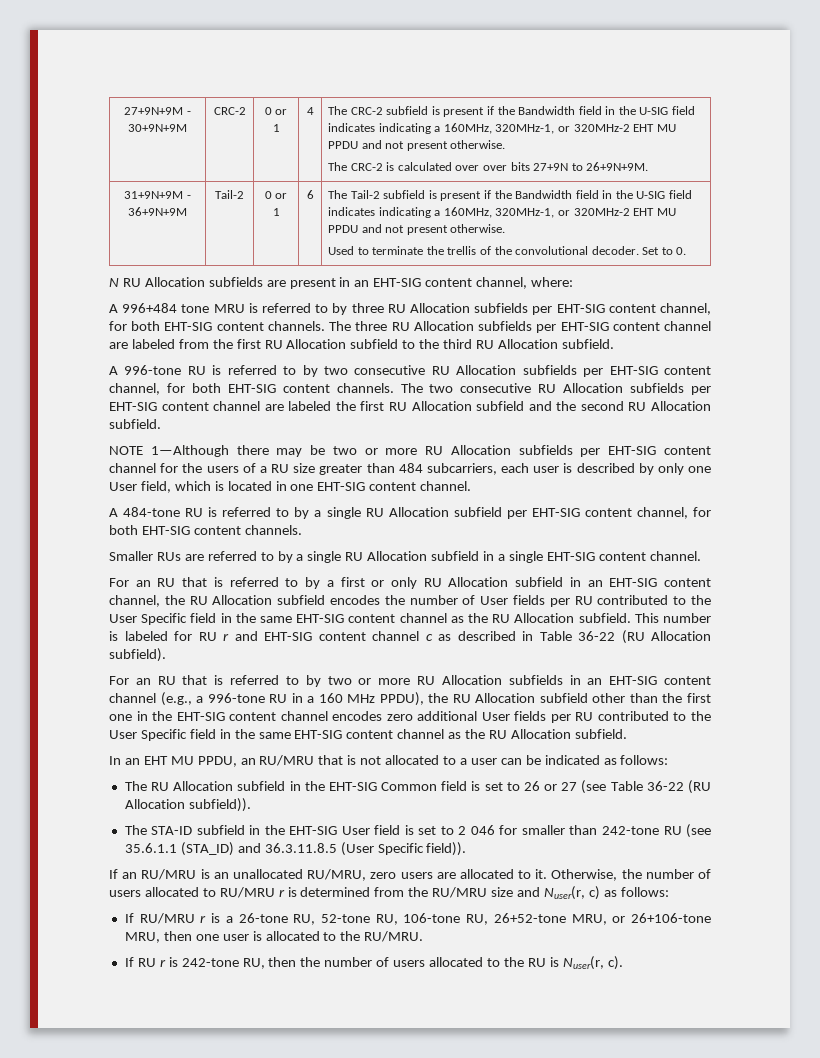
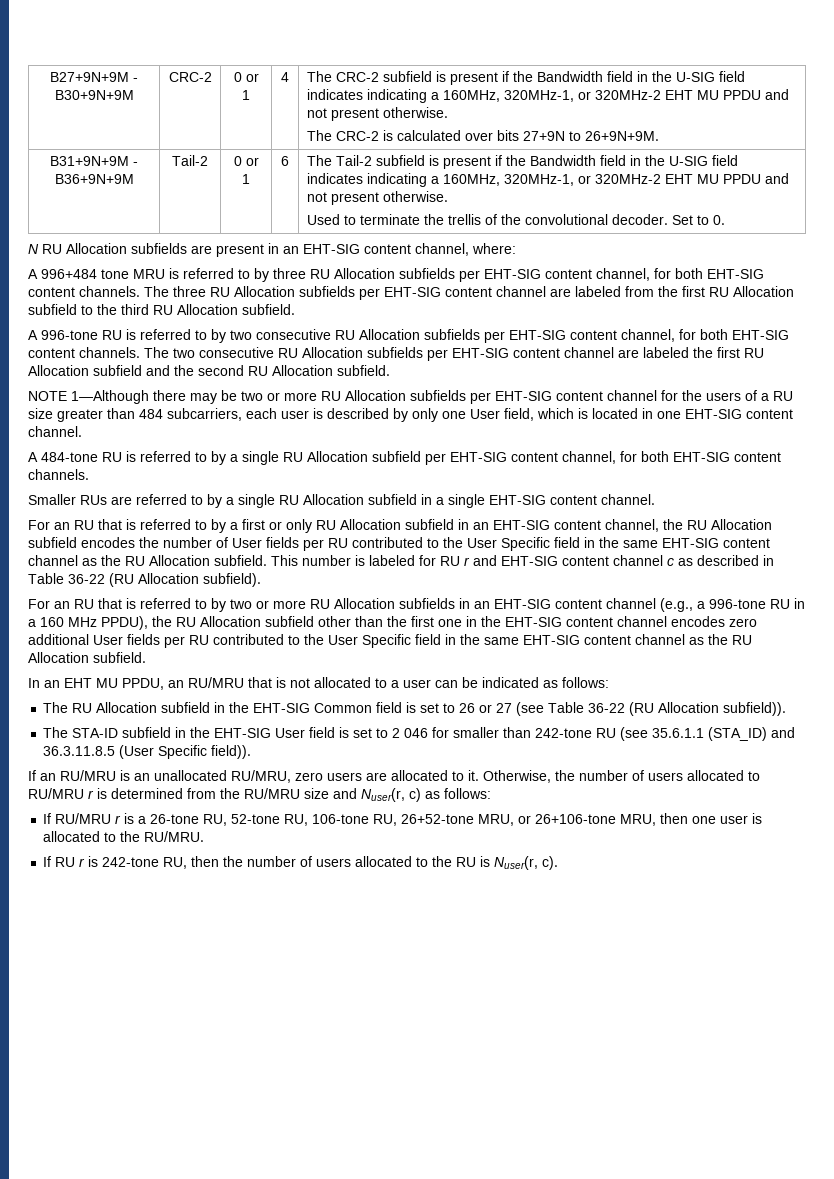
[124,107,191,115] [128,124,187,132] 27+9N+9M - 30+9N+9M -> [50,72,138,82] [54,90,134,100] B27+9N+9M - B30+9N+9M
[482,165,507,171] over -> (493, 136) none
[124,191,191,199] [128,207,187,216] 31+9N+9M - 36+9N+9M -> [50,156,138,166] [54,174,134,184] B31+9N+9M - B36+9N+9M

